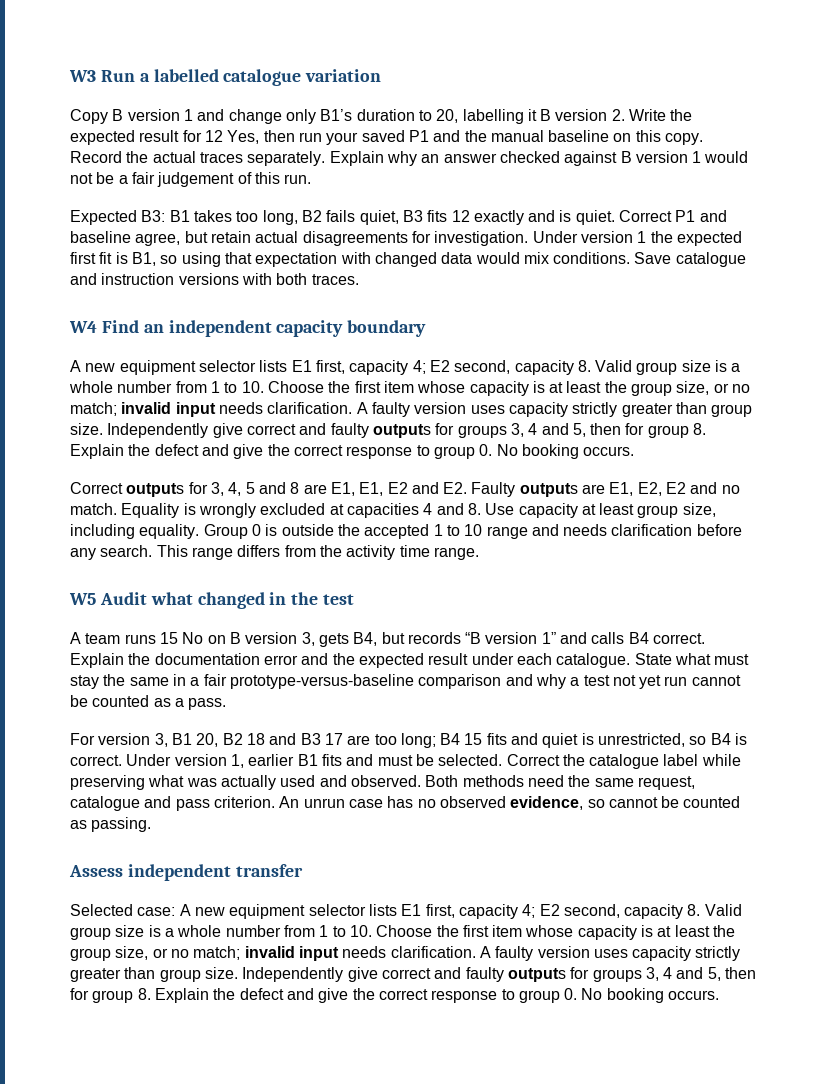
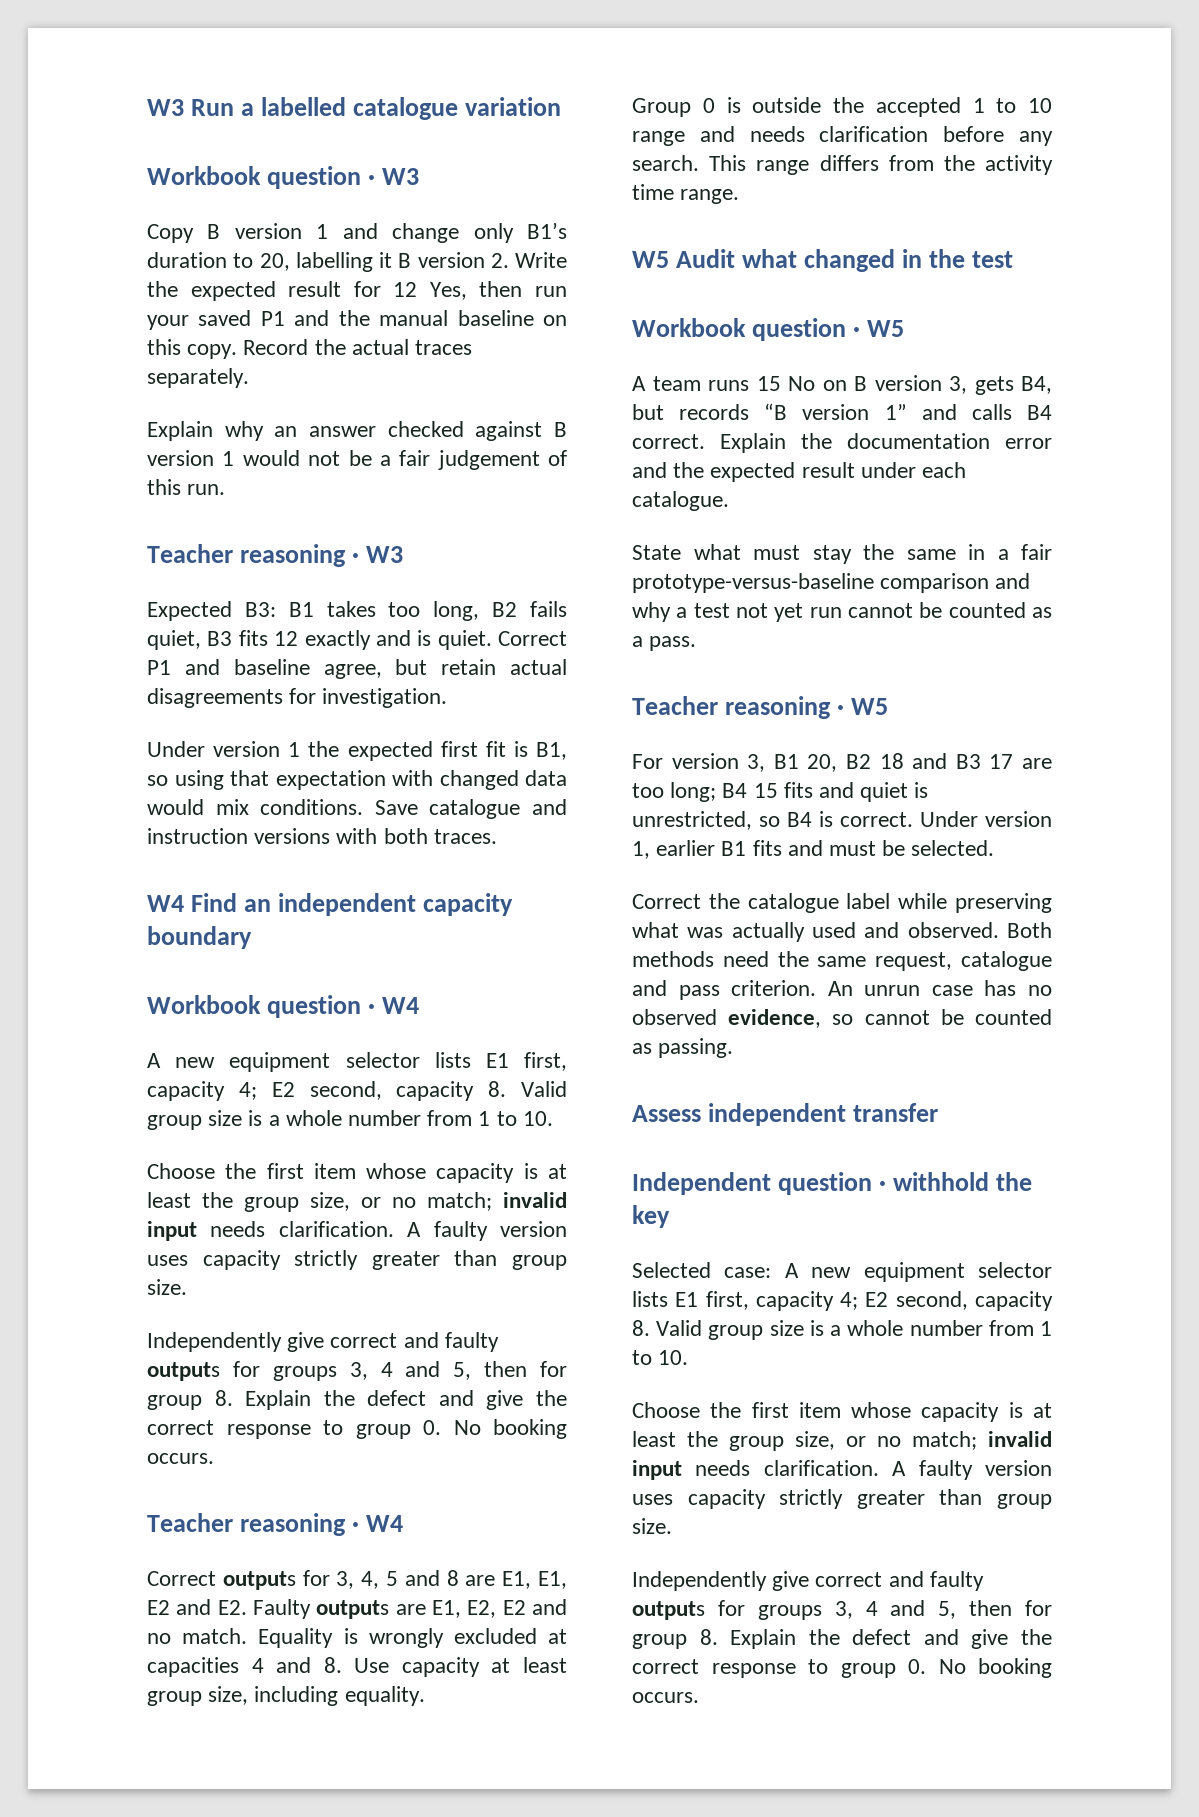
(382, 75) none -> [147,166,420,189] // Workbook question · W3
(326, 158) none -> (249, 378) //
(312, 179) none -> [147,544,404,567] // Teacher reasoning · W3
(529, 238) none -> (448, 698) //
(427, 328) none -> [147,995,420,1018] // Workbook question · W4
(264, 387) none -> (553, 1118) //
(103, 429) none -> (187, 1287) //
(635, 451) none -> [147,1513,404,1536] // Teacher reasoning · W4
(200, 531) none -> (425, 1696) //
(355, 599) none -> [632,318,905,341] // Workbook question · W5
(631, 660) none -> (729, 501) //
(227, 704) none -> [632,696,889,719] // Teacher reasoning · W5
(503, 760) none -> (995, 848) //
(303, 870) none -> [632,1172,1033,1195] [632,1205,670,1228] // Independent question · withhold the key
(372, 931) none -> (689, 1357) //
(238, 973) none -> (672, 1526) //

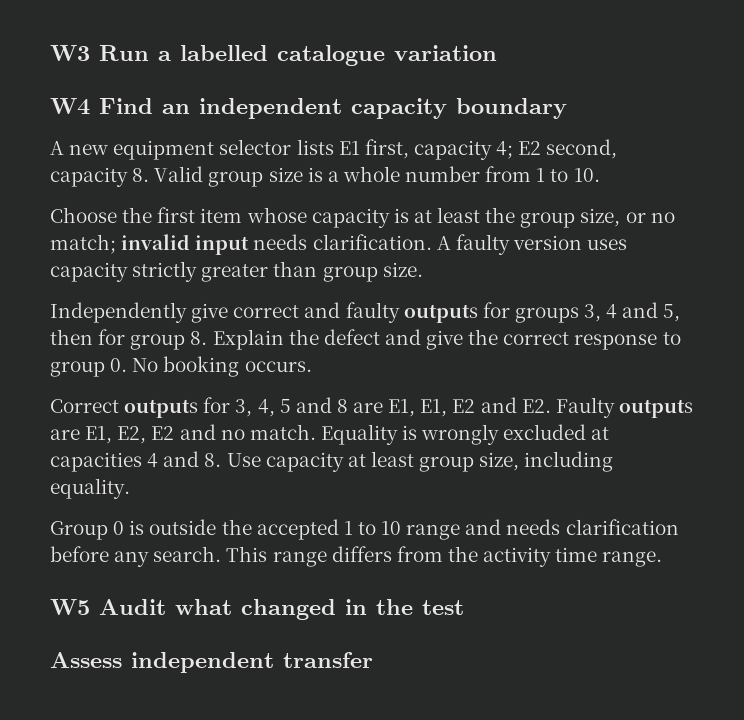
[147,166,420,189] [147,222,567,243] [147,252,567,272] [147,281,567,301] [147,310,567,330] [147,339,473,359] [147,368,249,388] [147,421,567,441] [147,450,567,470] [147,479,226,495] [147,544,404,567] [147,601,567,621] [147,630,567,650] [147,659,567,679] [147,688,448,708] [147,741,567,761] [147,770,567,790] [147,799,567,819] [147,828,497,844] // Workbook question · W3 // Copy B version 1 and change only B1’s duration to 20, labelling it B version 2. Write the expected result for 12 Yes, then run your saved P1 and the manual baseline on this copy. Record the actual traces separately. // Explain why an answer checked against B version 1 would not be a fair judgement of this run. // Teacher reasoning · W3 // Expected B3: B1 takes too long, B2 fails quiet, B3 fits 12 exactly and is quiet. Correct P1 and baseline agree, but retain actual disagreements for investigation. // Under version 1 the expected first fit is B1, so using that expectation with changed data would mix conditions. Save catalogue and instruction versions with both traces. -> (497, 53) none
[147,995,420,1018] // Workbook question · W4 -> (567, 108) none
[147,1513,404,1536] // Teacher reasoning · W4 -> (312, 366) none
[632,318,905,341] [632,375,1052,395] [632,403,1052,420] [632,433,1052,453] [632,462,967,482] [632,491,729,511] [632,544,1052,564] [632,573,1031,593] [632,602,1052,622] [632,636,697,651] [632,696,889,719] [632,753,1052,772] [632,782,929,802] [632,811,1052,830] [632,840,995,859] [632,893,1052,913] [632,922,1052,942] [632,951,1052,971] [632,980,1052,1000] [632,1009,1052,1028] [632,1038,734,1058] [632,1103,939,1126] [632,1172,1033,1195] [632,1205,670,1228] [632,1262,1052,1282] [632,1291,1053,1311] [632,1320,1052,1340] [632,1350,689,1365] [632,1402,1052,1422] [632,1431,1052,1451] [632,1460,1052,1480] [632,1489,1052,1509] [632,1518,672,1534] [632,1571,984,1591] [632,1600,1052,1620] [632,1629,1052,1649] [632,1658,1052,1678] [632,1692,699,1703] Workbook question · W5 // A team runs 15 No on B version 3, gets B4, but records “B version 1” and calls B4 correct. Explain the documentation error and the expected result under each catalogue. // State what must stay the same in a fair prototype-versus-baseline comparison and why a test not yet run cannot be counted as a pass. // Teacher reasoning · W5 // For version 3, B1 20, B2 18 and B3 17 are too long; B4 15 fits and quiet is unrestricted, so B4 is correct. Under version 1, earlier B1 fits and must be selected. // Correct the catalogue label while preserving what was actually used and observed. Both methods need the same request, catalogue and pass criterion. An unrun case has no observed evidence, so cannot be counted as passing. // Assess independent transfer // Independent question · withhold the key // Selected case: A new equipment selector lists E1 first, capacity 4; E2 second, capacity 8. Valid group size is a whole number from 1 to 10. // Choose the first item whose capacity is at least the group size, or no match; invalid input needs clarification. A faulty version uses capacity strictly greater than group size. // Independently give correct and faulty outputs for groups 3, 4 and 5, then for group 8. Explain the defect and give the correct response to group 0. No booking occurs. -> [50,652,373,673] Assess independent transfer

